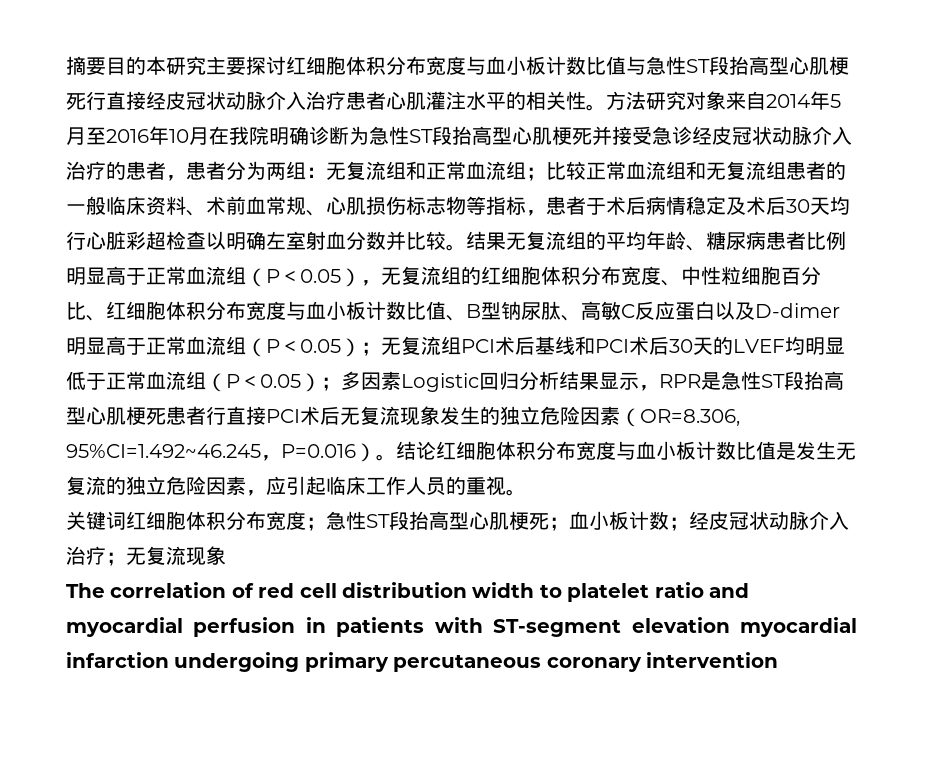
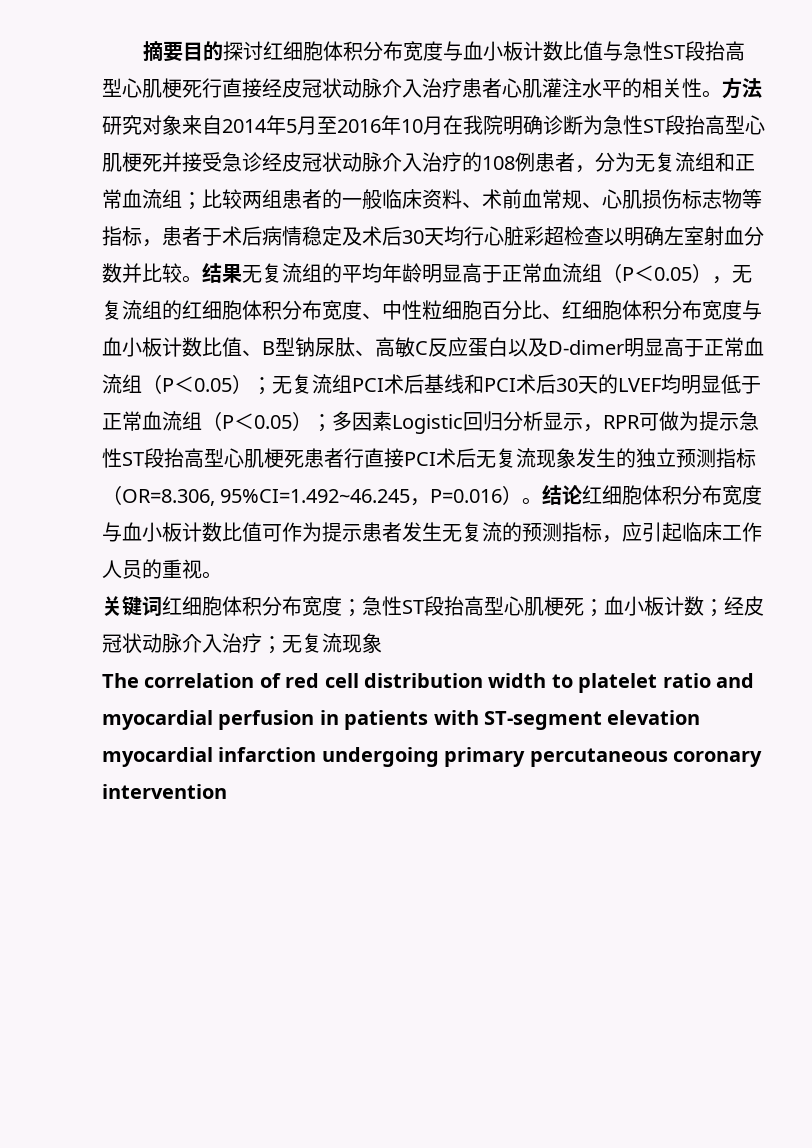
[146,56,246,75] 本研究主要 -> (224, 51) none
[126,161,326,181] 患者，患者分为两组： -> [482,152,635,173] 108例患者，分为
[586,161,766,180] 正常血流组和无复流 -> [242,191,262,209] 两
[686,231,846,251] 、糖尿病患者比例 -> (422, 273) none
[559,371,599,390] 结果 -> (543, 421) none
[701,372,721,390] 是 -> [639,411,739,431] 可做为提示
[540,406,620,425] 危险因素 -> [676,448,756,468] 预测指标
[776,441,856,460] [66,476,246,495] 是发生无复流的独立危险因素 -> [262,522,602,542] 可作为提示患者发生无复流的预测指标

